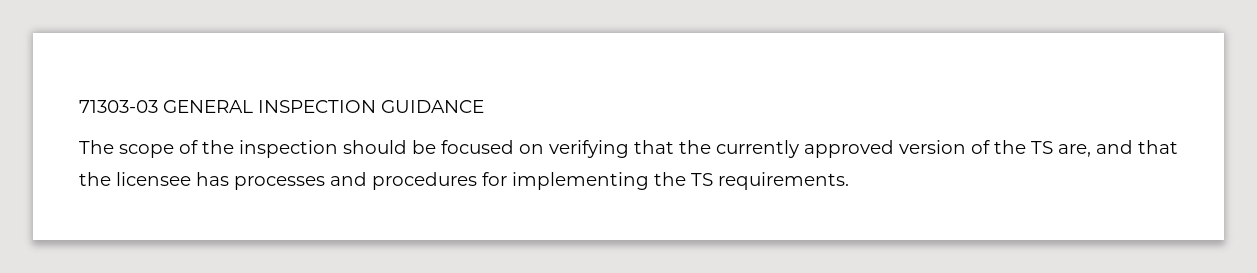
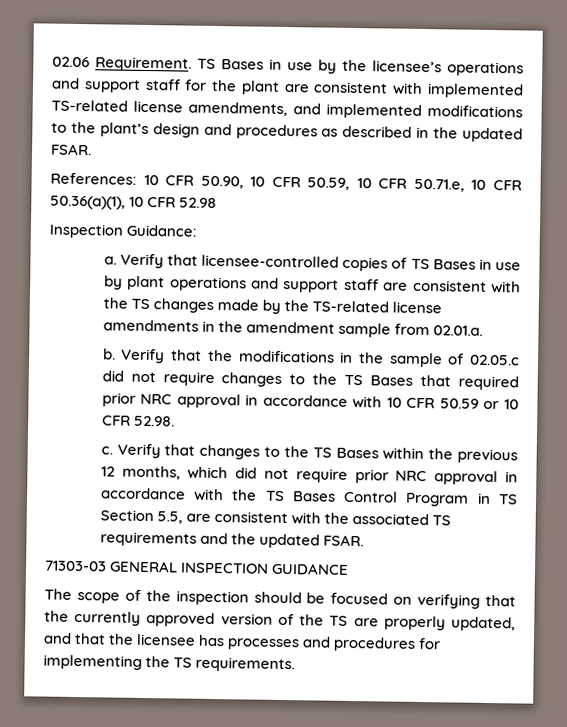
(79, 106) none -> [52,56,524,77] [51,77,524,99] [51,99,523,119] [51,121,523,143] [51,143,92,156] [50,172,523,192] [50,195,218,210] [49,223,198,239] [103,253,521,272] [103,275,521,294] [102,297,443,314] [102,319,483,338] [102,348,520,368] [101,370,520,391] [101,392,519,410] [101,415,175,427] [100,443,518,464] [100,465,518,486] [100,487,518,507] [99,509,452,526] [99,531,364,549] 02.06 Requirement. TS Bases in use by the licensee’s operations and support staff for the plant are consistent with implemented TS-related license amendments, and implemented modifications to the plant’s design and procedures as described in the updated FSAR. // References: 10 CFR 50.90, 10 CFR 50.59, 10 CFR 50.71.e, 10 CFR 50.36(a)(1), 10 CFR 52.98 // Inspection Guidance: // a. Verify that licensee-controlled copies of TS Bases in use by plant operations and support staff are consistent with the TS changes made by the TS-related license amendments in the amendment sample from 02.01.a. // b. Verify that the modifications in the sample of 02.05.c did not require changes to the TS Bases that required prior NRC approval in accordance with 10 CFR 50.59 or 10 CFR 52.98. // c. Verify that changes to the TS Bases within the previous 12 months, which did not require prior NRC approval in accordance with the TS Bases Control Program in TS Section 5.5, are consistent with the associated TS requirements and the updated FSAR. //
[1058,144,1091,157] are, -> [353,615,516,632] are properly updated,

